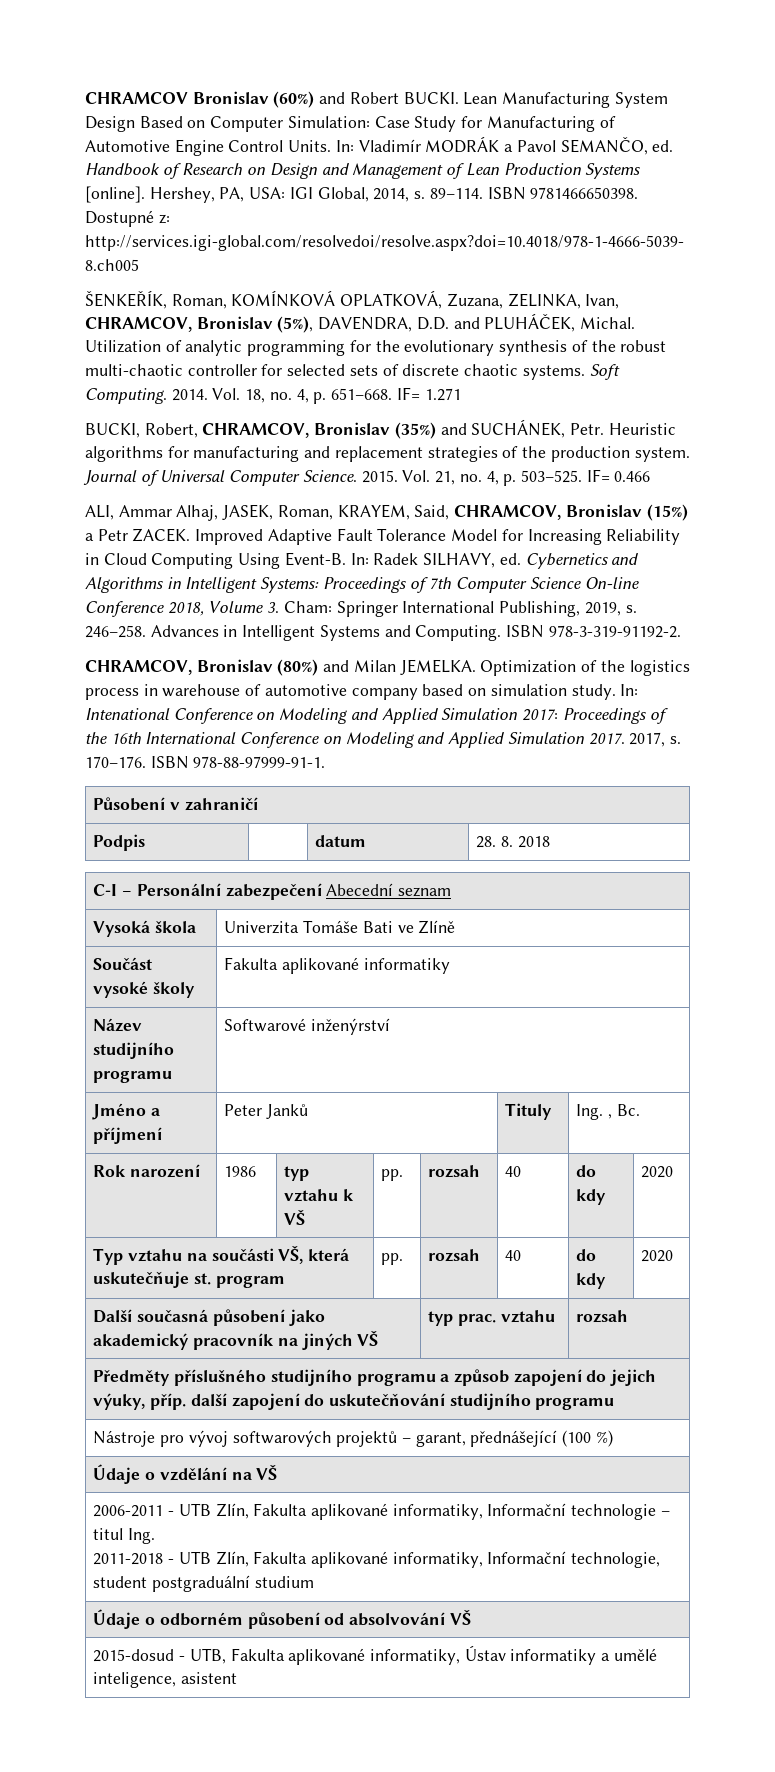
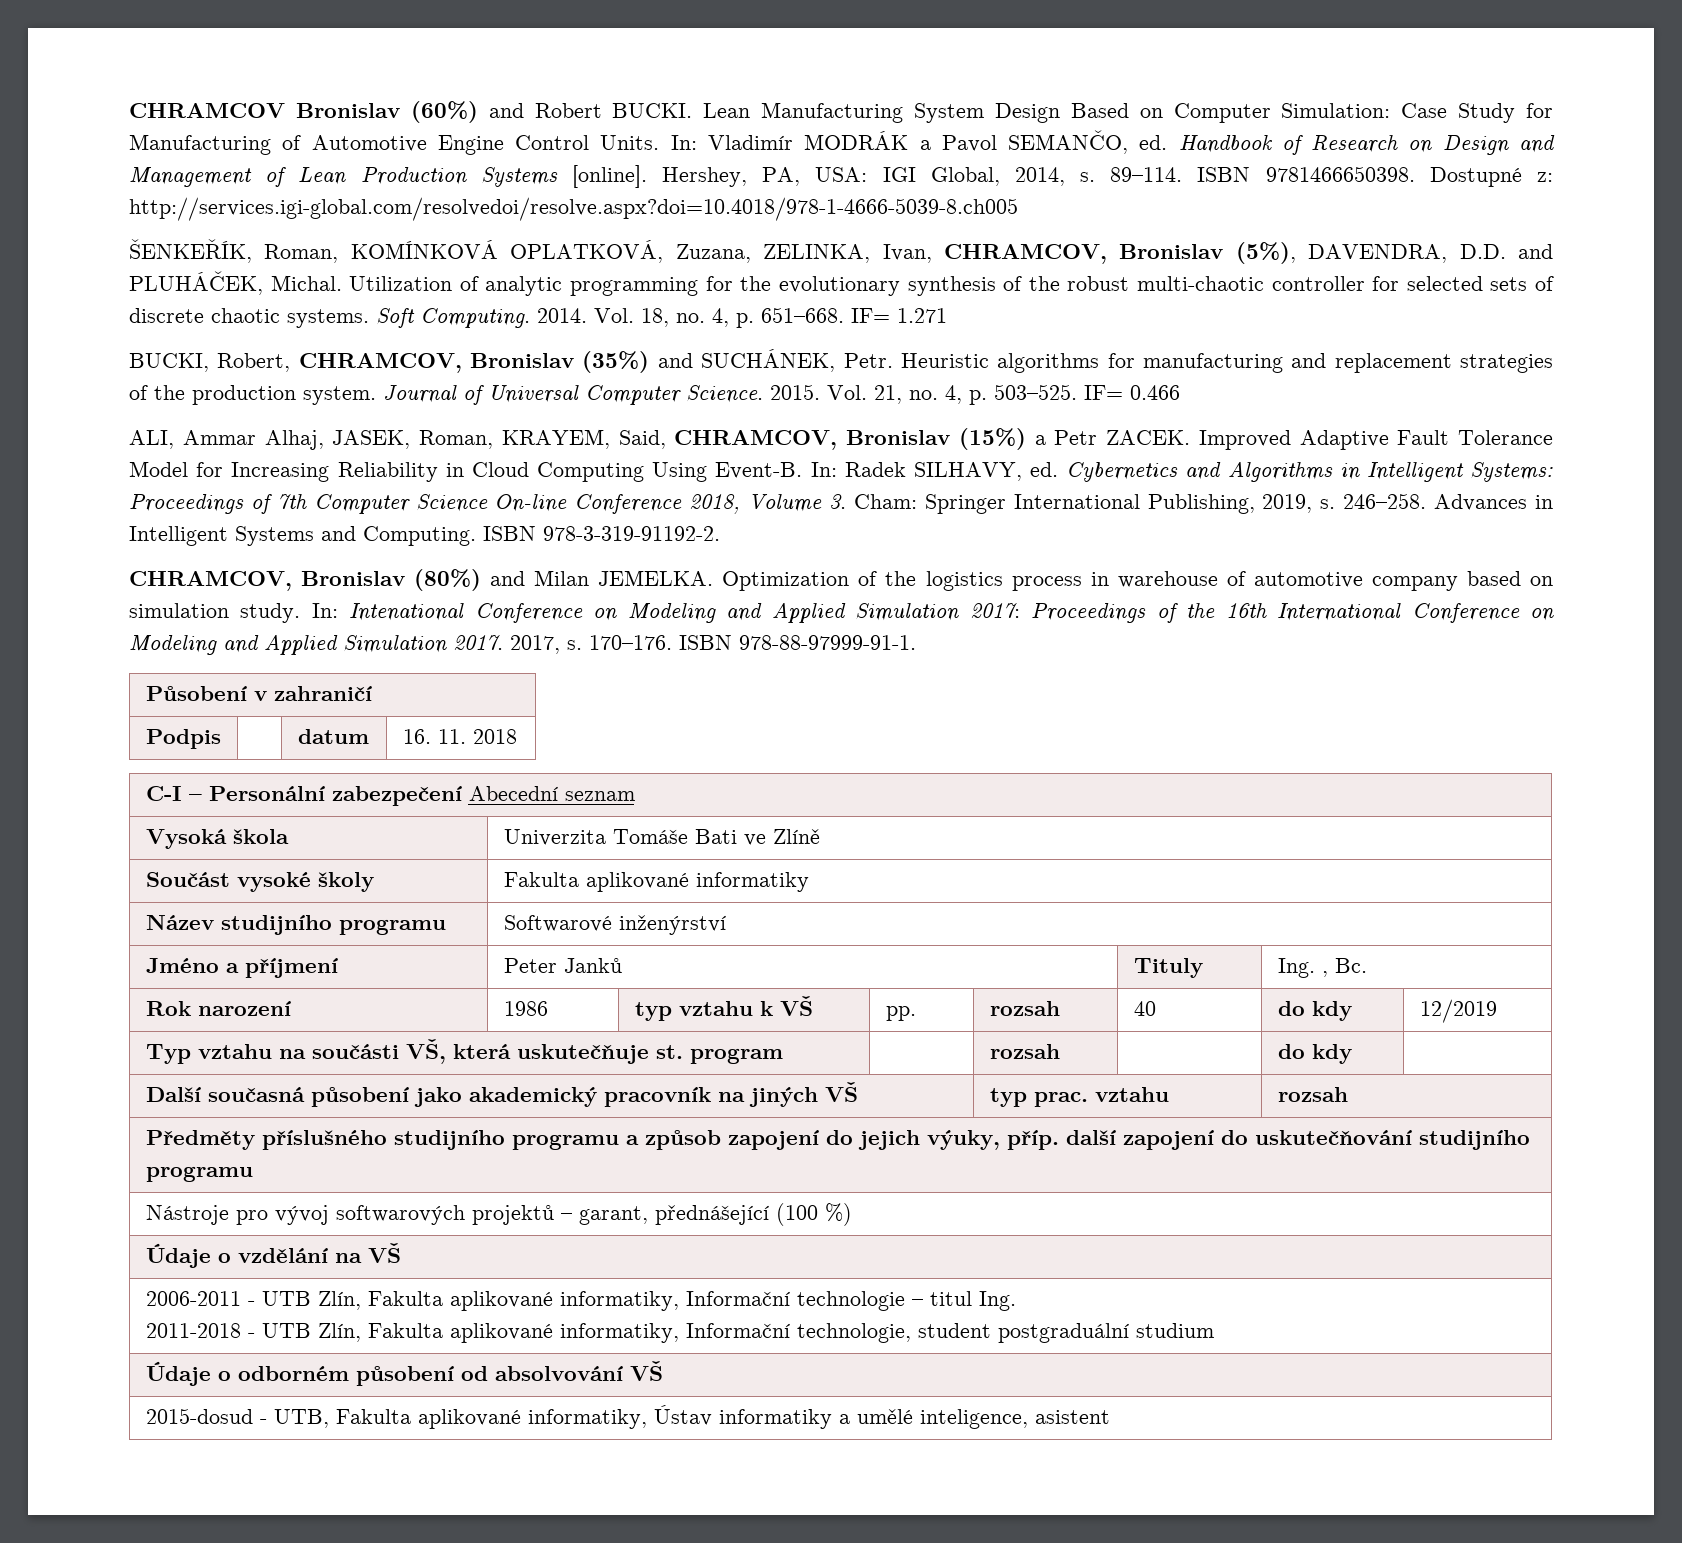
[476,836,514,848] 28. 8. -> [402,729,466,744] 16. 11.
[641,1166,674,1178] 2020 -> [1419,999,1497,1023] 12/2019
[381,1253,404,1265] [428,1249,481,1262] [505,1250,522,1261] [576,1249,597,1261] [576,1273,607,1289] [641,1250,674,1262] pp. | rozsah | 40 | do kdy | 2020 -> [989,1044,1060,1059] [1277,1044,1352,1064] | rozsah | | do kdy |

